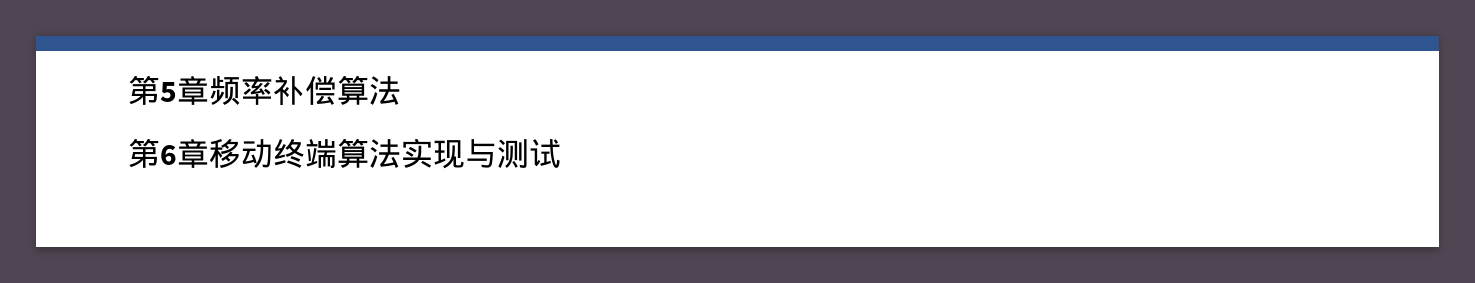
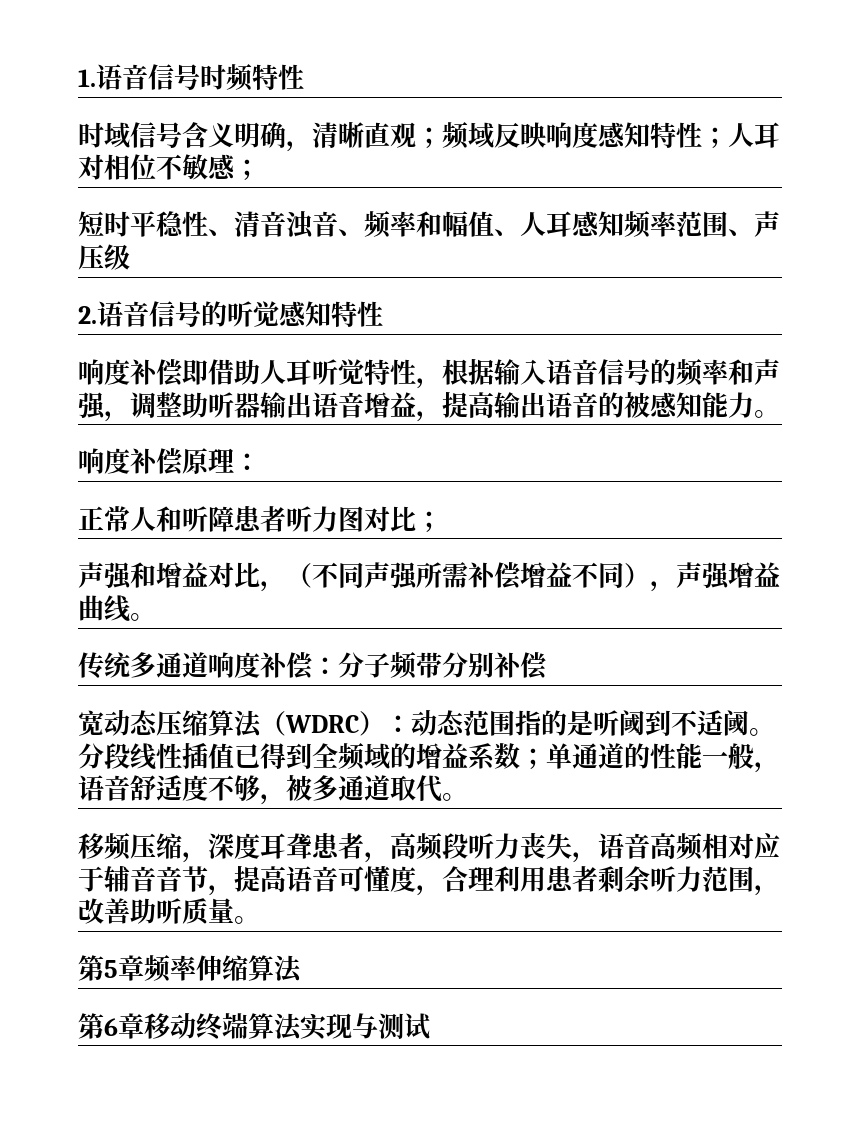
(128, 90) none -> [78,64,304,92] [78,121,780,152] [78,154,260,180] [78,211,780,239] [78,244,130,270] [78,301,383,327] [78,358,780,389] [78,391,780,422] [78,448,260,476] [78,505,442,532] [78,562,780,592] [78,595,156,622] [78,652,547,680] [78,709,775,738] [78,742,780,773] [78,775,468,805] [78,832,780,863] [78,865,780,896] [78,898,260,924] 1.语音信号时频特性 // 时域信号含义明确，清晰直观；频域反映响度感知特性；人耳对相位不敏感； // 短时平稳性、清音浊音、频率和幅值、人耳感知频率范围、声压级 // 2.语音信号的听觉感知特性 // 响度补偿即借助人耳听觉特性，根据输入语音信号的频率和声强，调整助听器输出语音增益，提高输出语音的被感知能力。 // 响度补偿原理： // 正常人和听障患者听力图对比； // 声强和增益对比，（不同声强所需补偿增益不同），声强增益曲线。 // 传统多通道响度补偿：分子频带分别补偿 // 宽动态压缩算法（WDRC）：动态范围指的是听阈到不适阈。分段线性插值已得到全频域的增益系数；单通道的性能一般，语音舒适度不够，被多通道取代。 // 移频压缩，深度耳聋患者，高频段听力丧失，语音高频相对应于辅音音节，提高语音可懂度，合理利用患者剩余听力范围，改善助听质量。 //
[273,76,337,105] 补偿 -> [196,955,248,981] 伸缩

